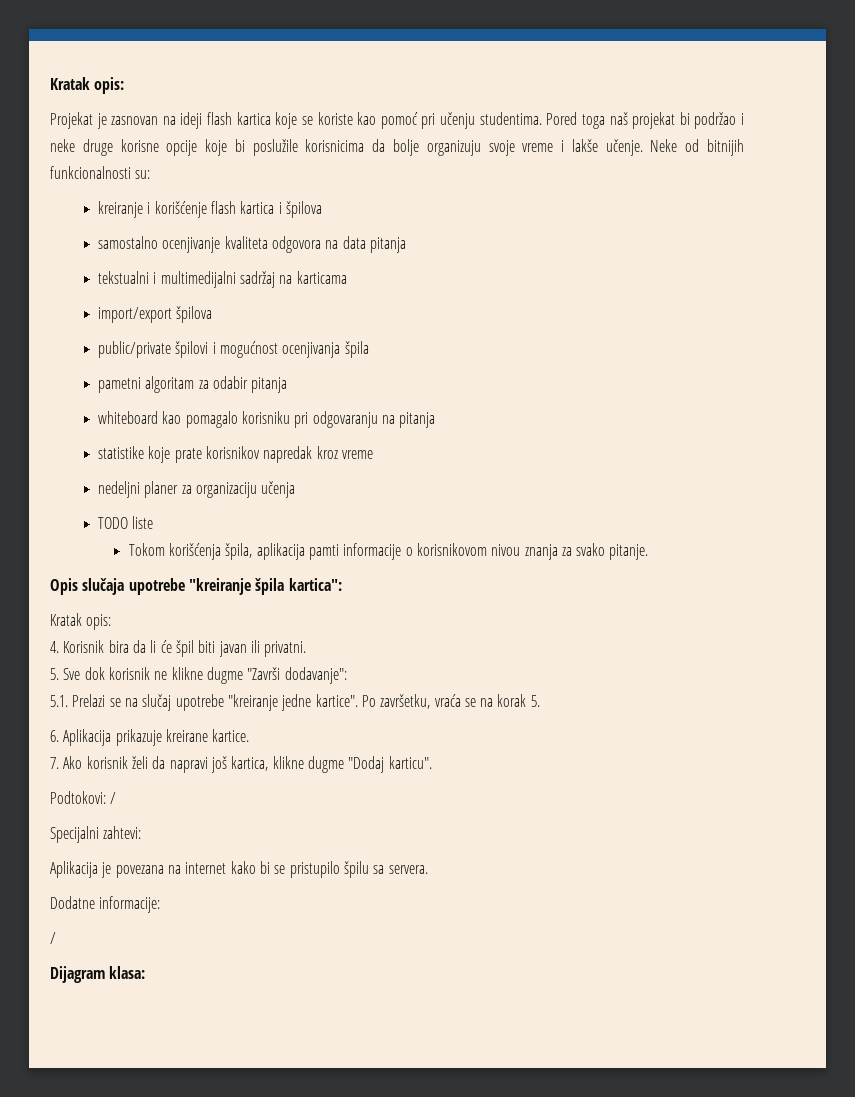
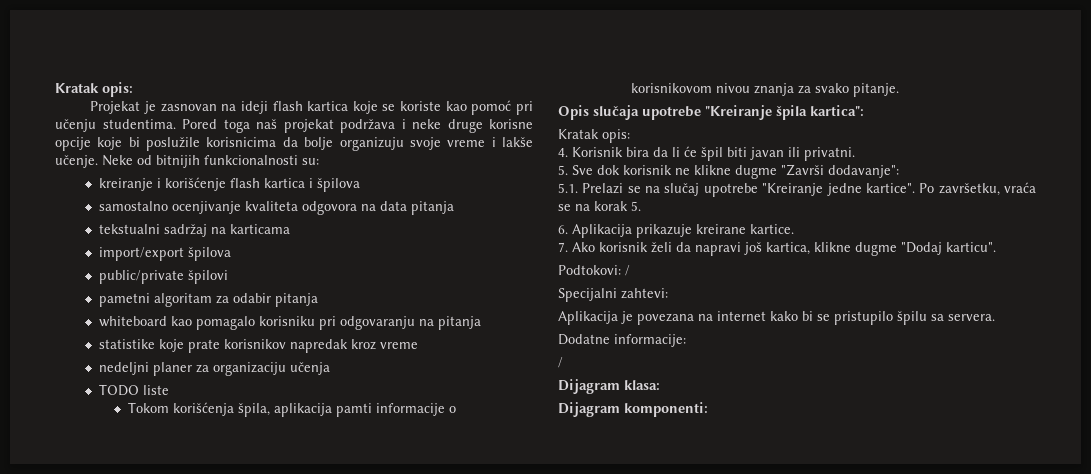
[679,112,737,129] bi podržao -> [340,119,395,133] podržava
[153,271,236,288] i multimedijalni -> (161, 229) none
[212,341,369,358] i mogućnost ocenjivanja špila -> (229, 277) none
[188,578,251,595] "kreiranje -> [705,105,772,120] "Kreiranje
[227,694,278,711] "kreiranje -> [762,183,824,196] "Kreiranje
(146, 972) none -> [558,402,708,417] // Dijagram komponenti:

